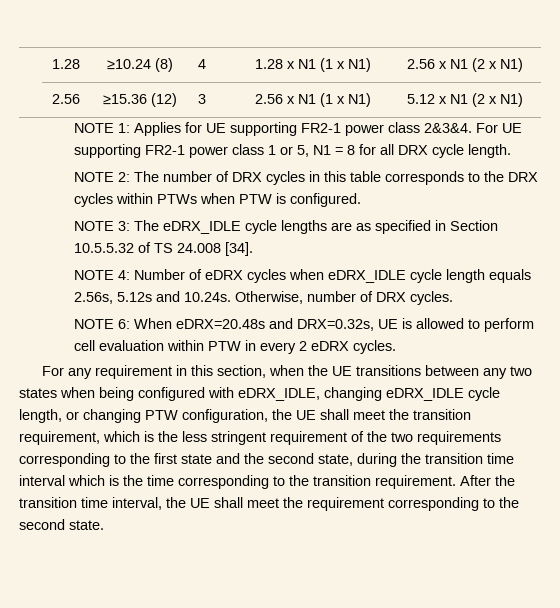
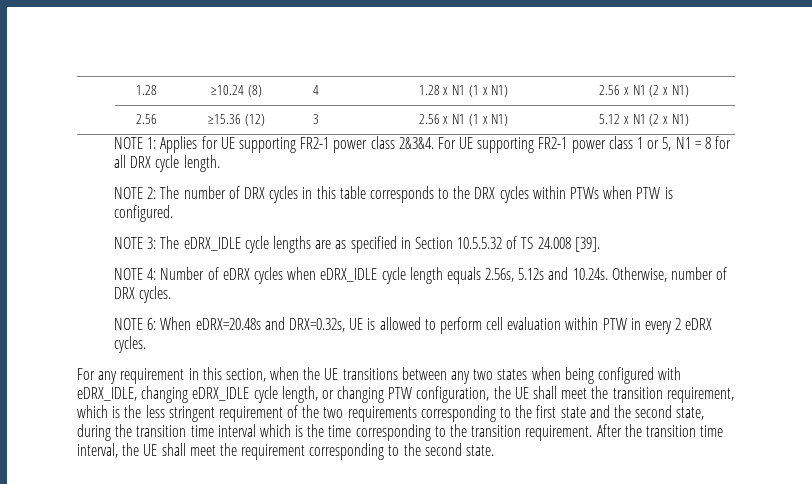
[225,242,254,256] [34]. -> [574,237,600,252] [39].

